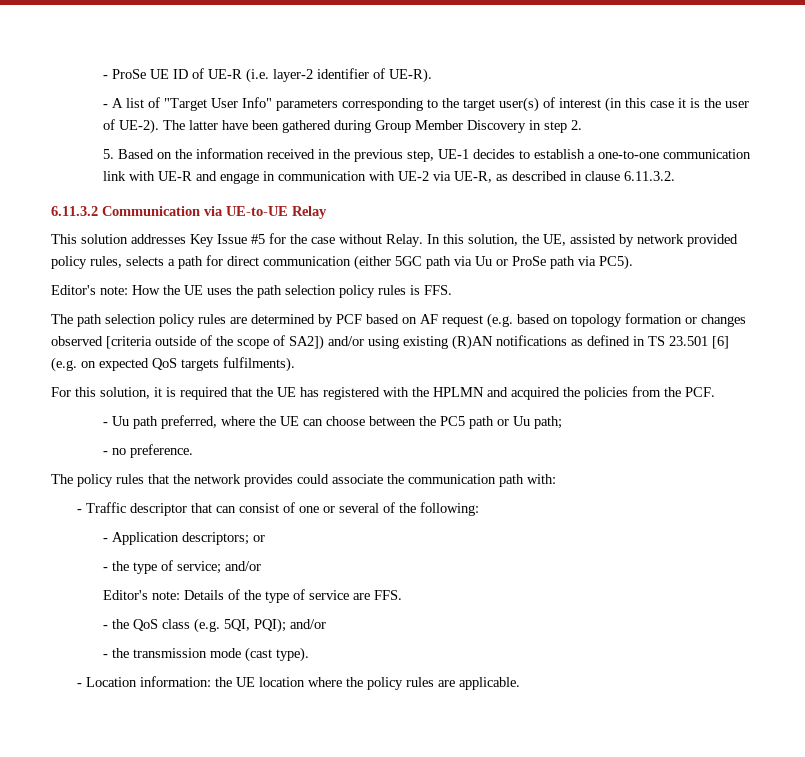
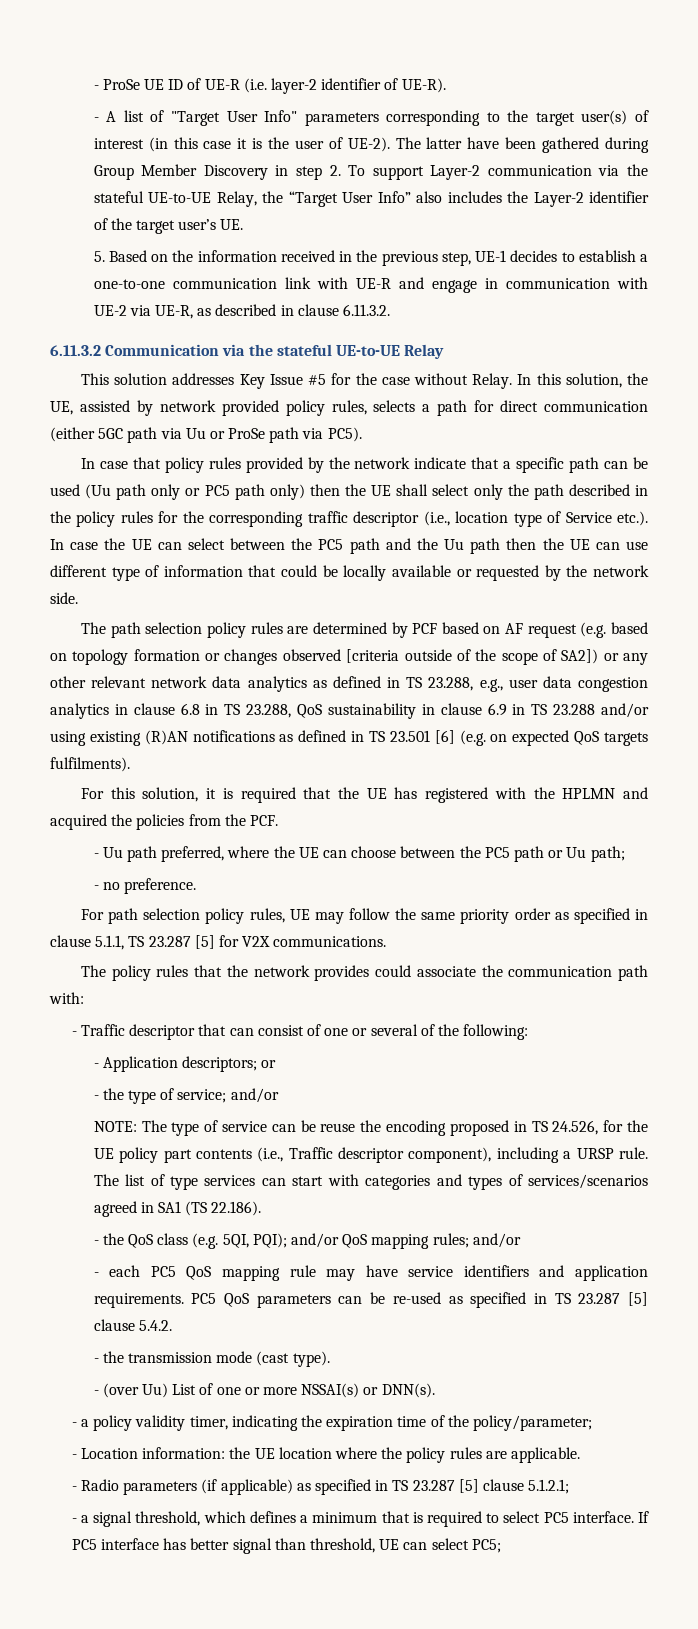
(583, 125) none -> [348,164,649,180] [93,191,650,207] [93,218,244,234] To support Layer-2 communication via the stateful UE-to-UE Relay, the “Target User Info” also includes the Layer-2 identifier of the target user’s UE.
(223, 211) none -> [248,344,332,356] the stateful
[51,285,452,298] Editor's note: How the UE uses the path selection policy rules is FFS. -> [80,457,648,473] [50,484,649,500] [50,511,648,527] [50,538,648,554] [50,565,650,581] [50,592,78,604] In case that policy rules provided by the network indicate that a specific path can be used (Uu path only or PC5 path only) then the UE shall select only the path described in the policy rules for the corresponding traffic descriptor (i.e., location type of Service etc.). In case the UE can select between the PC5 path and the Uu path then the UE can use different type of information that could be locally available or requested by the network side.
(324, 342) none -> [603,653,648,665] [50,676,648,692] [50,703,596,719] or any other relevant network data analytics as defined in TS 23.288, e.g., user data congestion analytics in clause 6.8 in TS 23.288, QoS sustainability in clause 6.9 in TS 23.288
(194, 451) none -> [80,908,648,924] [50,935,387,950] // For path selection policy rules, UE may follow the same priority order as specified in clause 5.1.1, TS 23.287 [5] for V2X communications.
[103,589,403,603] Editor's note: Details of the type of service are FFS. -> [93,1120,648,1136] [93,1147,648,1163] [93,1174,649,1190] [93,1201,262,1217] NOTE: The type of service can be reuse the encoding proposed in TS 24.526, for the UE policy part contents (i.e., Traffic descriptor component), including a URSP rule. The list of type services can start with categories and types of services/scenarios agreed in SA1 (TS 22.186).
(327, 624) none -> [342,1233,521,1249] [93,1265,648,1281] [93,1292,648,1308] [93,1319,172,1331] QoS mapping rules; and/or // - each PC5 QoS mapping rule may have service identifiers and application requirements. PC5 QoS parameters can be re-used as specified in TS 23.287 [5] clause 5.4.2.
(310, 654) none -> [93,1383,435,1398] [71,1415,592,1431] // - (over Uu) List of one or more NSSAI(s) or DNN(s). // - a policy validity timer, indicating the expiration time of the policy/parameter;
(521, 683) none -> [71,1479,570,1495] [71,1511,649,1527] [71,1538,501,1554] // - Radio parameters (if applicable) as specified in TS 23.287 [5] clause 5.1.2.1; // - a signal threshold, which defines a minimum that is required to select PC5 interface. If PC5 interface has better signal than threshold, UE can select PC5;

